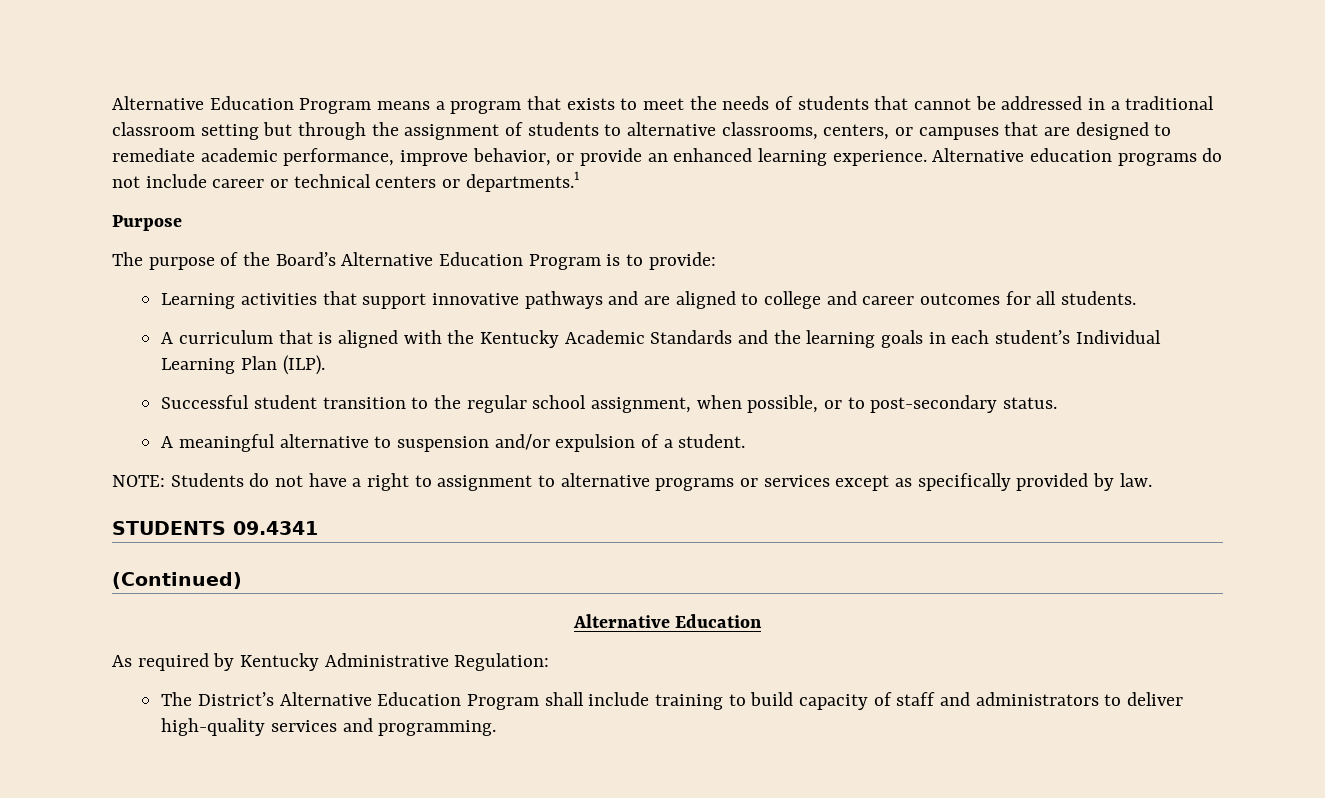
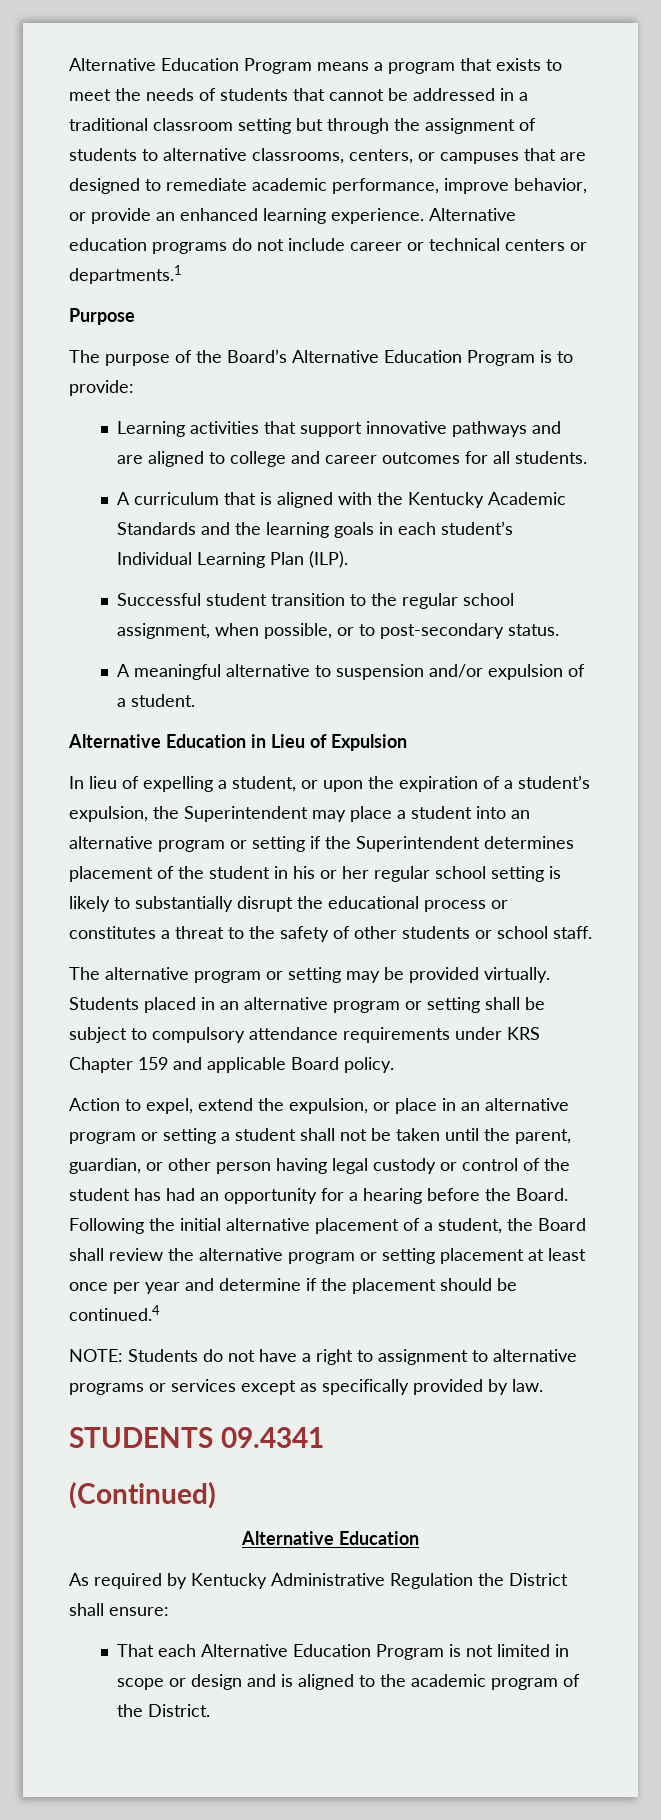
(746, 441) none -> [68,734,407,751] [69,775,590,792] [69,806,530,822] [69,836,574,852] [69,866,561,882] [69,896,508,912] [69,926,592,942] [69,967,550,983] [69,997,545,1013] [69,1027,540,1043] [69,1057,394,1073] [69,1098,569,1114] [69,1128,571,1144] [69,1158,570,1174] [69,1188,568,1204] [69,1218,586,1234] [69,1248,586,1264] [69,1278,517,1294] [69,1305,160,1321] // Alternative Education in Lieu of Expulsion // In lieu of expelling a student, or upon the expiration of a student’s expulsion, the Superintendent may place a student into an alternative program or setting if the Superintendent determines placement of the student in his or her regular school setting is likely to substantially disrupt the educational process or constitutes a threat to the safety of other students or school staff. // The alternative program or setting may be provided virtually. Students placed in an alternative program or setting shall be subject to compulsory attendance requirements under KRS Chapter 159 and applicable Board policy. // Action to expel, extend the expulsion, or place in an alternative program or setting a student shall not be taken until the parent, guardian, or other person having legal custody or control of the student has had an opportunity for a hearing before the Board. Following the initial alternative placement of a student, the Board shall review the alternative program or setting placement at least once per year and determine if the placement should be continued.4
[454,653,550,671] [161,692,1184,710] [161,718,497,736] Regulation: // The District’s Alternative Education Program shall include training to build capacity of staff and administrators to deliver high-quality services and programming. -> [390,1573,568,1589] [69,1603,169,1616] [117,1644,570,1660] [117,1674,581,1690] [117,1704,211,1717] Regulation the District shall ensure: // That each Alternative Education Program is not limited in scope or design and is aligned to the academic program of the District.

